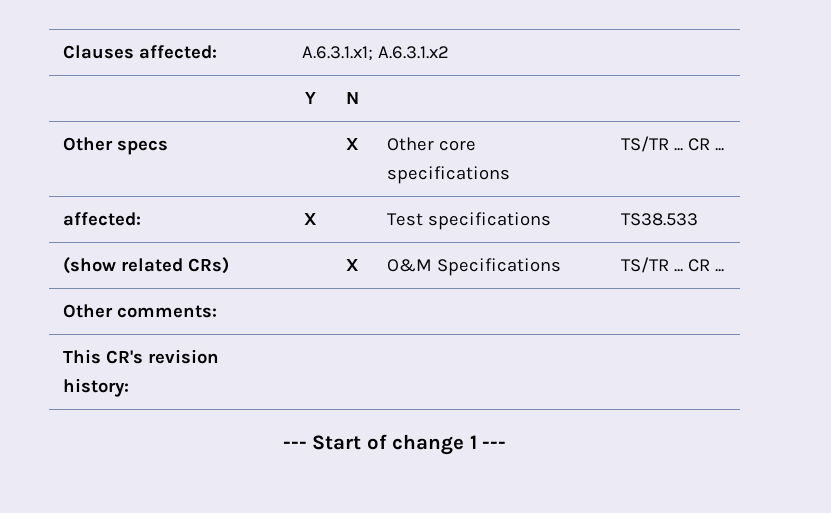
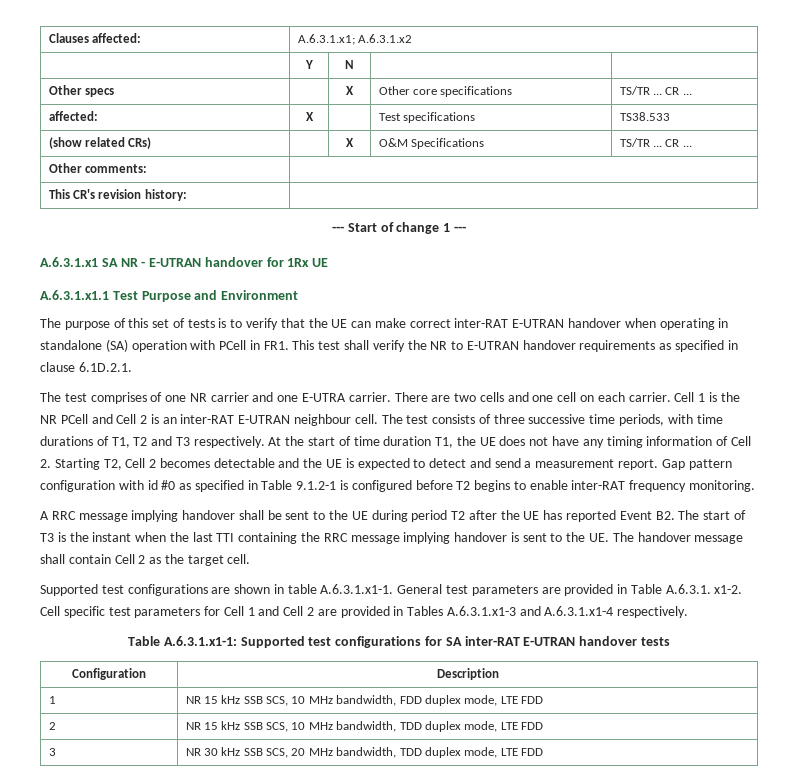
(507, 445) none -> [40,257,329,267] [40,290,299,302] [40,318,729,330] [40,339,738,352] [40,362,132,372] [40,392,740,404] [40,414,723,426] [40,436,751,448] [40,458,732,470] [40,480,756,492] [40,510,746,522] [40,532,744,544] [40,554,251,566] [40,584,743,596] [40,606,689,618] [128,636,670,648] [72,668,146,680] [436,668,499,680] [48,696,56,704] [185,695,544,706] [48,722,56,730] [185,721,544,732] [48,748,56,756] [185,747,544,758] // A.6.3.1.x1 SA NR - E-UTRAN handover for 1Rx UE // A.6.3.1.x1.1 Test Purpose and Environment // The purpose of this set of tests is to verify that the UE can make correct inter-RAT E-UTRAN handover when operating in standalone (SA) operation with PCell in FR1. This test shall verify the NR to E-UTRAN handover requirements as specified in clause 6.1D.2.1. // The test comprises of one NR carrier and one E-UTRA carrier. There are two cells and one cell on each carrier. Cell 1 is the NR PCell and Cell 2 is an inter-RAT E-UTRAN neighbour cell. The test consists of three successive time periods, with time durations of T1, T2 and T3 respectively. At the start of time duration T1, the UE does not have any timing information of Cell 2. Starting T2, Cell 2 becomes detectable and the UE is expected to detect and send a measurement report. Gap pattern configuration with id #0 as specified in Table 9.1.2-1 is configured before T2 begins to enable inter-RAT frequency monitoring. // A RRC message implying handover shall be sent to the UE during period T2 after the UE has reported Event B2. The start of T3 is the instant when the last TTI containing the RRC message implying handover is sent to the UE. The handover message shall contain Cell 2 as the target cell. // Supported test configurations are shown in table A.6.3.1.x1-1. General test parameters are provided in Table A.6.3.1. x1-2. Cell specific test parameters for Cell 1 and Cell 2 are provided in Tables A.6.3.1.x1-3 and A.6.3.1.x1-4 respectively. // Table A.6.3.1.x1-1: Supported test configurations for SA inter-RAT E-UTRAN handover tests // Configuration | Description // 1 | NR 15 kHz SSB SCS, 10 MHz bandwidth, FDD duplex mode, LTE FDD // 2 | NR 15 kHz SSB SCS, 10 MHz bandwidth, TDD duplex mode, LTE FDD // 3 | NR 30 kHz SSB SCS, 20 MHz bandwidth, TDD duplex mode, LTE FDD

